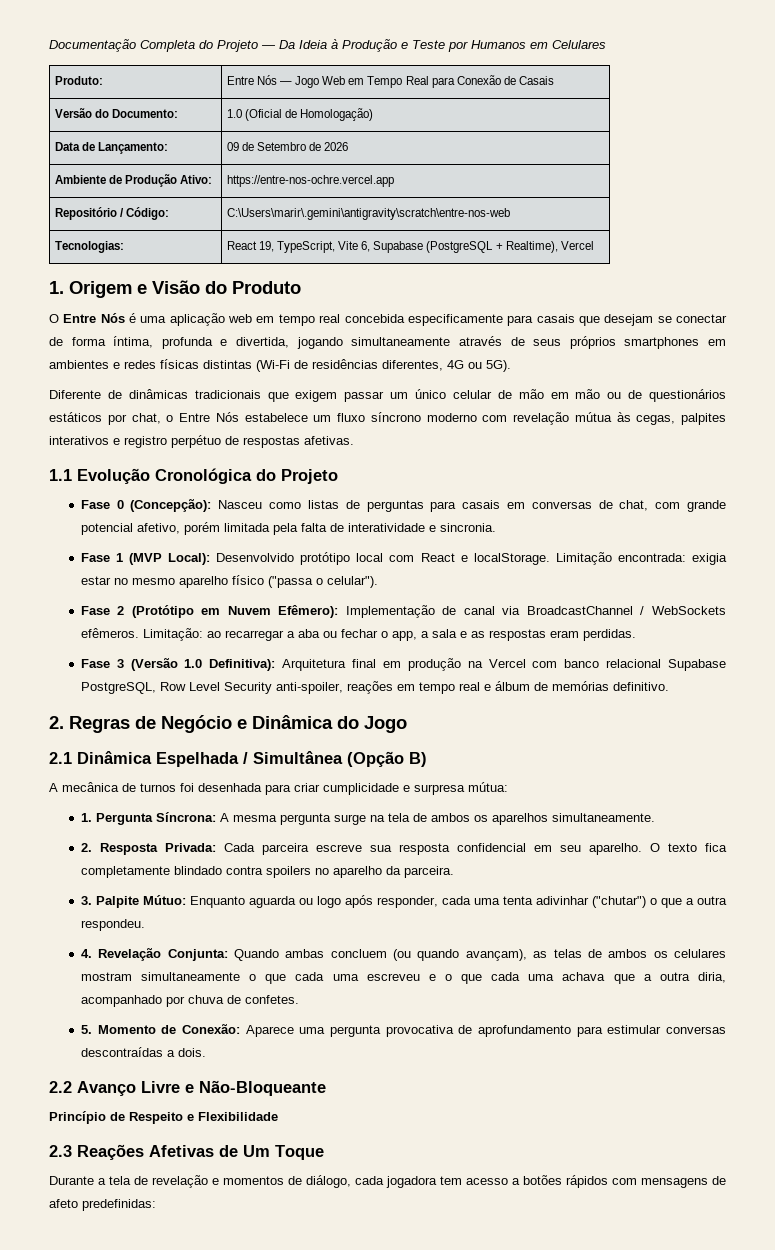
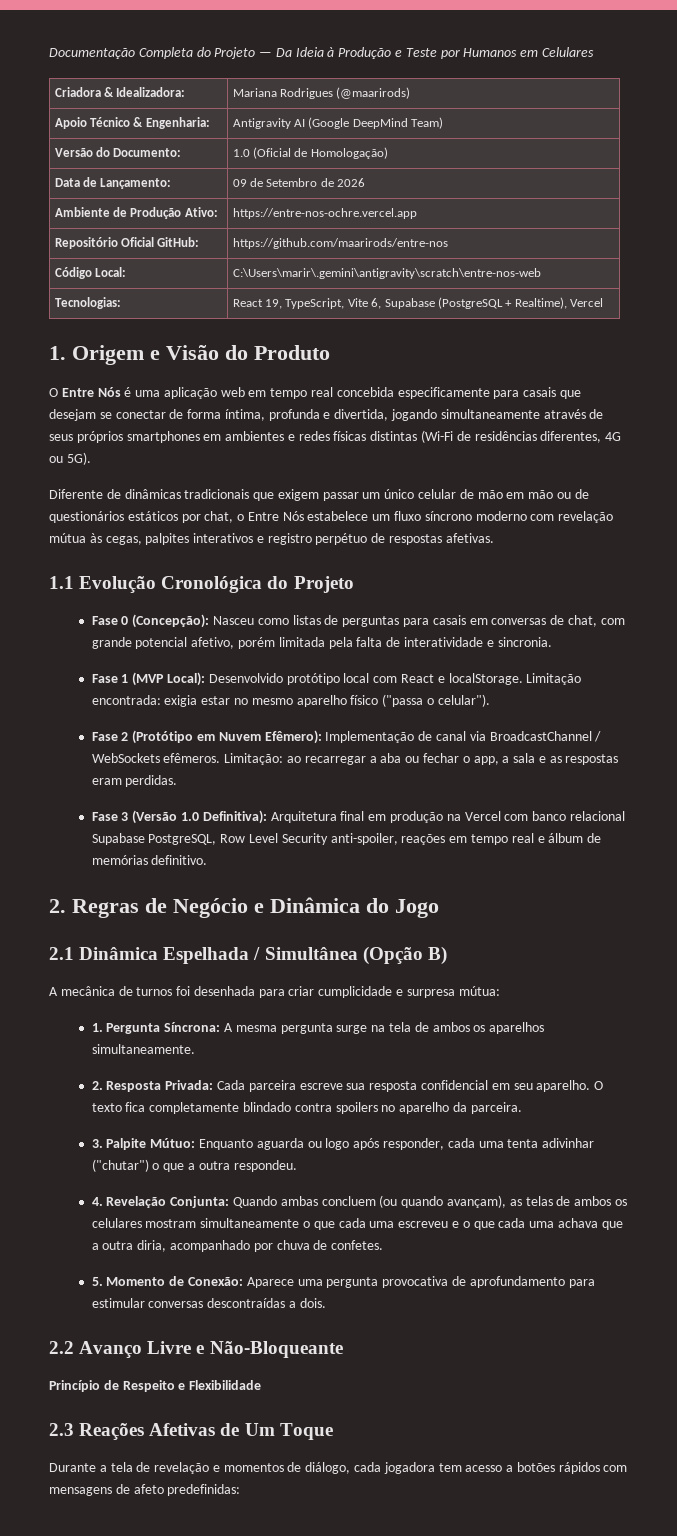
[54,76,103,85] [226,75,555,88] Produto: | Entre Nós — Jogo Web em Tempo Real para Conexão de Casais -> [54,87,186,97] [232,87,411,99] [54,117,210,129] [232,117,444,129] Criadora & Idealizadora: | Mariana Rodrigues (@maarirods) // Apoio Técnico & Engenharia: | Antigravity AI (Google DeepMind Team)
[119,207,170,220] / Código: -> [121,237,200,247] [232,238,448,249] [54,267,127,279] Oficial GitHub: | https://github.com/maarirods/entre-nos // Código Local:

